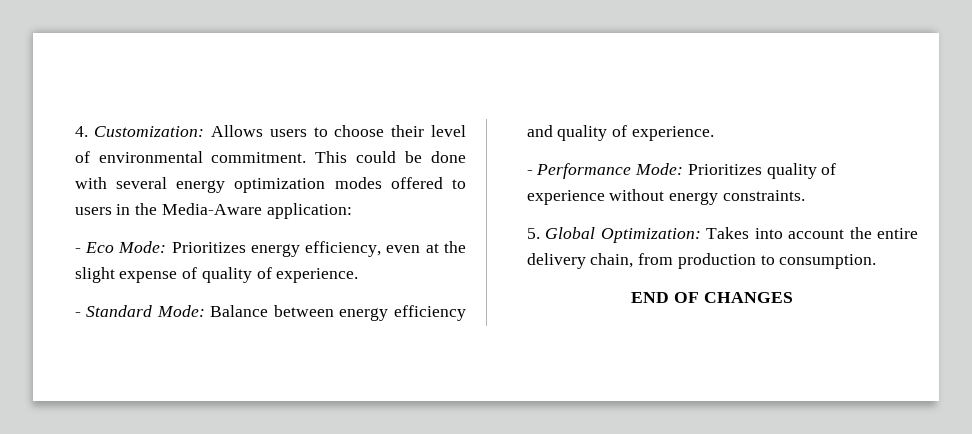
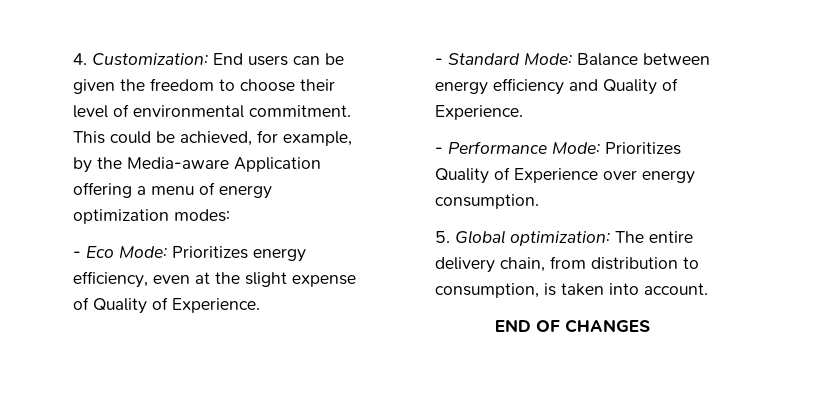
[211,125,307,137] Allows users -> [213,53,345,66] [73,78,215,94] End users can be given the freedom
[430,151,466,163] [74,177,466,193] [74,203,352,219] done with several energy optimization modes offered to users in the Media-Aware application: -> [180,130,353,146] [73,157,322,173] [73,182,273,199] [73,209,231,224] achieved, for example, by the Media-aware Application offering a menu of energy optimization modes:
[201,267,359,283] quality of experience. -> [93,297,261,314] Quality of Experience.
[557,125,714,141] quality of experience. -> [603,78,679,95] [435,105,524,120] Quality of Experience.
[766,163,837,179] [526,189,805,205] [526,227,918,243] [526,253,877,269] quality of experience without energy constraints. // 5. Global Optimization: Takes into account the entire delivery chain, from production to consumption. -> [435,167,696,184] [435,194,540,209] [435,230,694,246] [435,256,700,273] [435,283,709,298] Quality of Experience over energy consumption. // 5. Global optimization: The entire delivery chain, from distribution to consumption, is taken into account.

